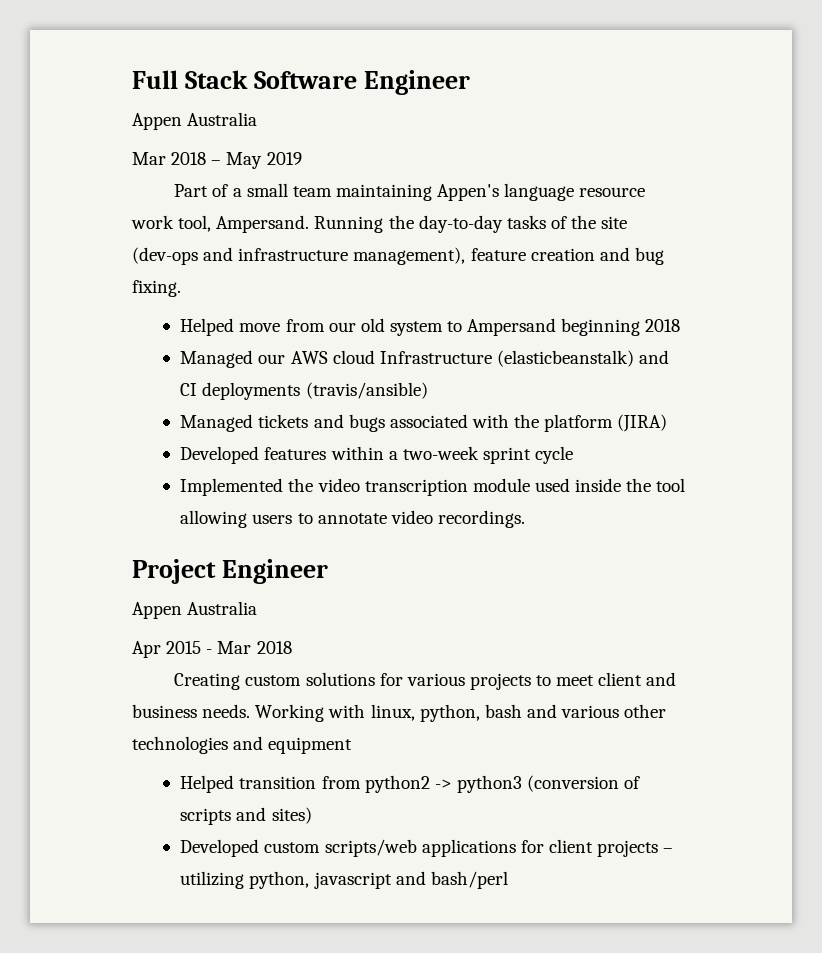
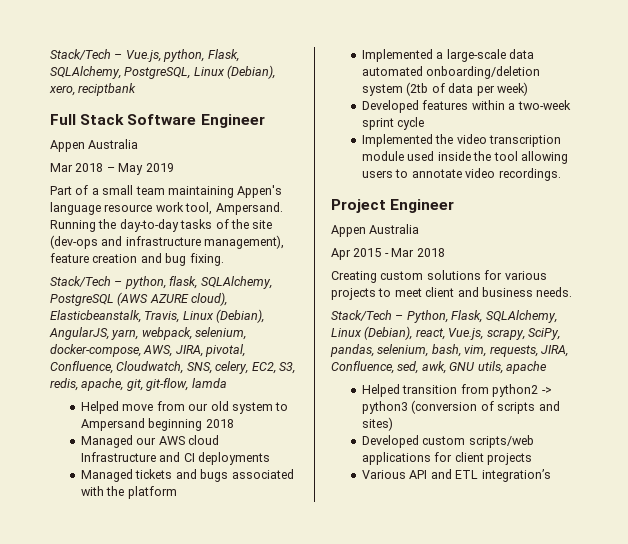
(132, 79) none -> [50,49,239,62] [50,65,276,79] [49,83,137,96] Stack/Tech – Vue.js, python, Flask, SQLAlchemy, PostgreSQL, Linux (Debian), xero, reciptbank //
(181, 288) none -> [50,276,272,289] [50,292,228,306] [50,309,265,323] [49,327,247,340] [50,344,246,357] [50,361,295,374] [50,378,227,391] // Stack/Tech – python, flask, SQLAlchemy, PostgreSQL (AWS AZURE cloud), Elasticbeanstalk, Travis, Linux (Debian), AngularJS, yarn, webpack, selenium, docker-compose, AWS, JIRA, pivotal, Confluence, Cloudwatch, SNS, celery, EC2, S3, redis, apache, git, git-flow, lamda
[496,350,634,367] (elasticbeanstalk) -> (157, 457) none
[305,382,428,399] (travis/ansible) -> (271, 458) none
[617,414,668,432] (JIRA) -> [362,49,535,62] [362,66,541,79] [362,82,528,96] // Implemented a large-scale data automated onboarding/deletion system (2tb of data per week)
[255,704,667,722] [132,736,353,754] Working with linux, python, bash and various other technologies and equipment -> [331,310,557,323] [331,326,560,340] [330,344,568,357] [331,361,547,374] // Stack/Tech – Python, Flask, SQLAlchemy, Linux (Debian), react, Vue.js, scrapy, SciPy, pandas, selenium, bash, vim, requests, JIRA, Confluence, sed, awk, GNU utils, apache
[663,848,674,853] [180,871,508,889] – utilizing python, javascript and bash/perl -> [362,469,551,482] // Various API and ETL integration’s

